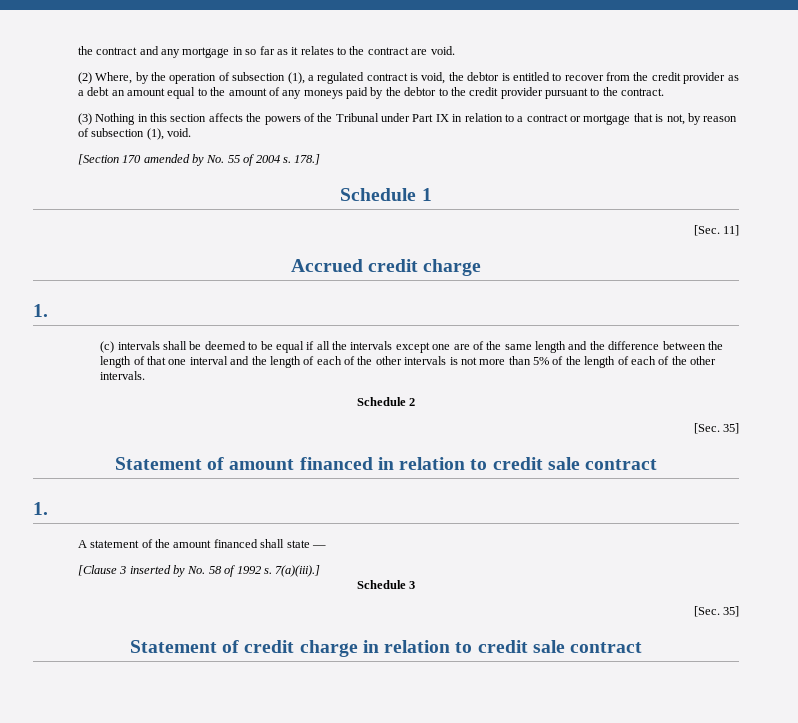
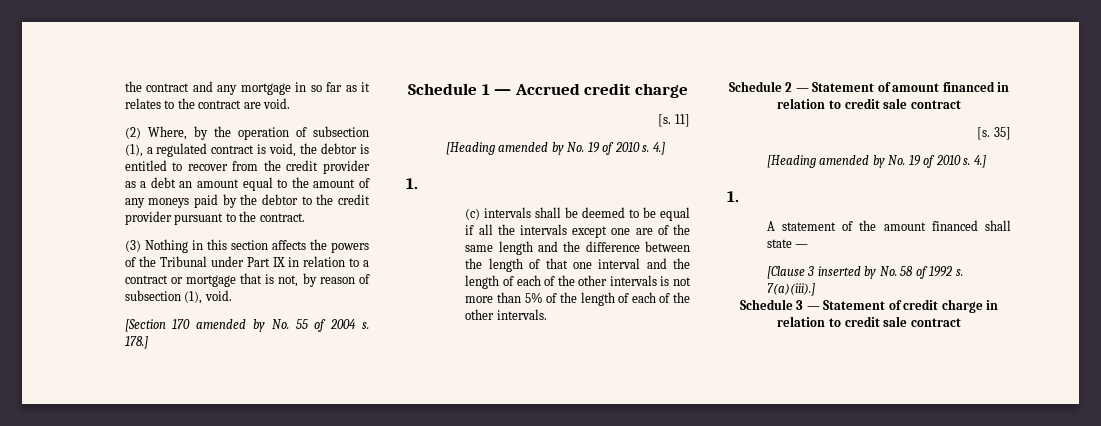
[693,225,739,236] // [Sec. 11] // -> [494,89,512,95] —
(482, 267) none -> [658,114,690,127] [445,142,665,155] // [s. 11] // [Heading amended by No. 19 of 2010 s. 4.]
[693,423,739,434] // [Sec. 35] // -> [795,88,809,92] —
(658, 464) none -> [977,127,1011,140] [766,155,986,168] // [s. 35] // [Heading amended by No. 19 of 2010 s. 4.]
[693,606,739,617] // [Sec. 35] // -> [806,306,820,310] —

